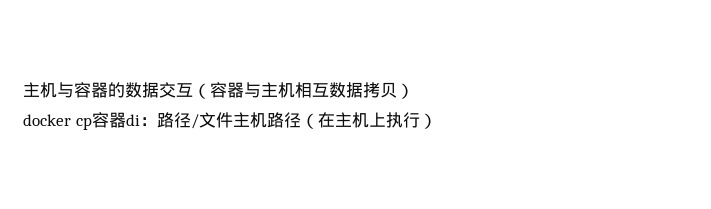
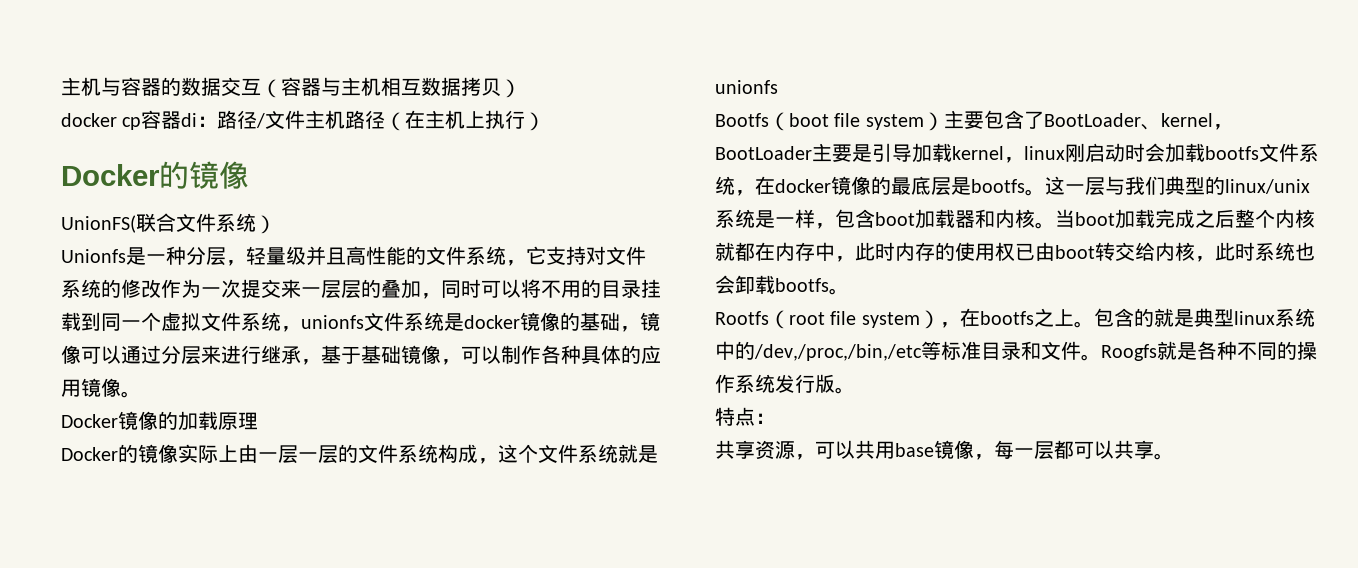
(437, 121) none -> [61,161,249,189] [61,213,276,234] [61,246,646,266] [61,279,661,299] [61,312,660,332] [61,345,661,365] [61,378,141,398] [61,411,258,431] [61,444,658,464] [715,80,778,94] [715,110,1233,131] [715,143,1319,163] [715,176,1310,196] [715,209,1315,229] [715,242,1315,262] [715,275,849,295] [715,308,1315,329] [715,341,1317,361] [715,374,855,394] [715,407,775,426] [715,440,1174,460] // Docker的镜像 // UnionFS(联合文件系统） // Unionfs是一种分层，轻量级并且高性能的文件系统，它支持对文件系统的修改作为一次提交来一层层的叠加，同时可以将不用的目录挂载到同一个虚拟文件系统，unionfs文件系统是docker镜像的基础，镜像可以通过分层来进行继承，基于基础镜像，可以制作各种具体的应用镜像。 // Docker镜像的加载原理 // Docker的镜像实际上由一层一层的文件系统构成，这个文件系统就是unionfs // Bootfs（boot file system）主要包含了BootLoader、kernel，BootLoader主要是引导加载kernel，linux刚启动时会加载bootfs文件系统，在docker镜像的最底层是bootfs。这一层与我们典型的linux/unix系统是一样，包含boot加载器和内核。当boot加载完成之后整个内核就都在内存中，此时内存的使用权已由boot转交给内核，此时系统也会卸载bootfs。 // Rootfs（root file system），在bootfs之上。包含的就是典型linux系统中的/dev,/proc,/bin,/etc等标准目录和文件。Roogfs就是各种不同的操作系统发行版。 // 特点： // 共享资源，可以共用base镜像，每一层都可以共享。

